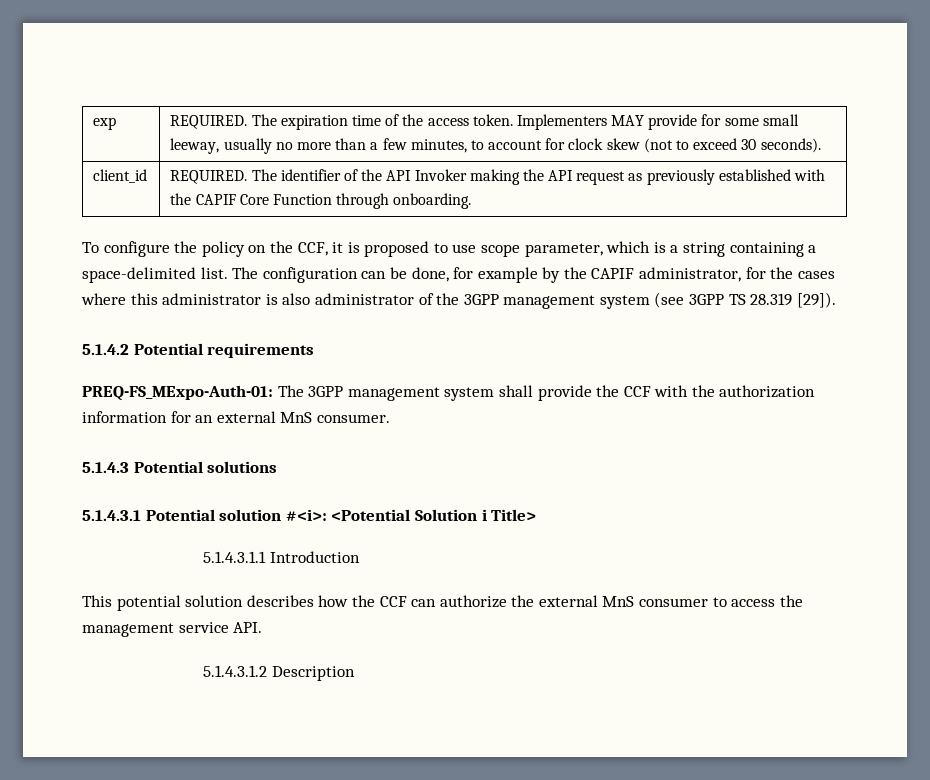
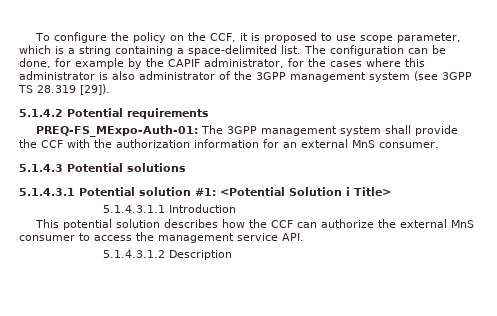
[93,117,117,130] [170,114,799,130] [170,138,821,154] [93,169,148,183] [170,169,825,185] [170,193,472,209] exp | REQUIRED. The expiration time of the access token. Implementers MAY provide for some small leeway, usually no more than a few minutes, to account for clock skew (not to exceed 30 seconds). // client_id | REQUIRED. The identifier of the API Invoker making the API request as previously established with the CAPIF Core Function through onboarding. // -> (34, 37) none
[285,509,327,521] #<i>: -> [195,188,216,196] #1:

